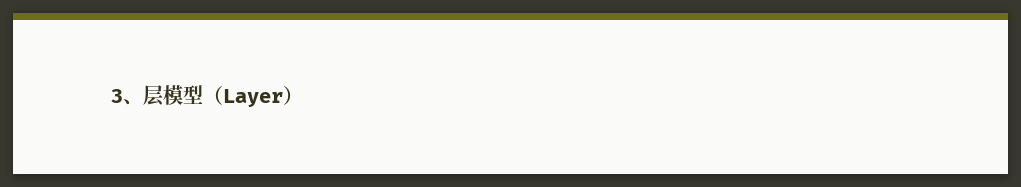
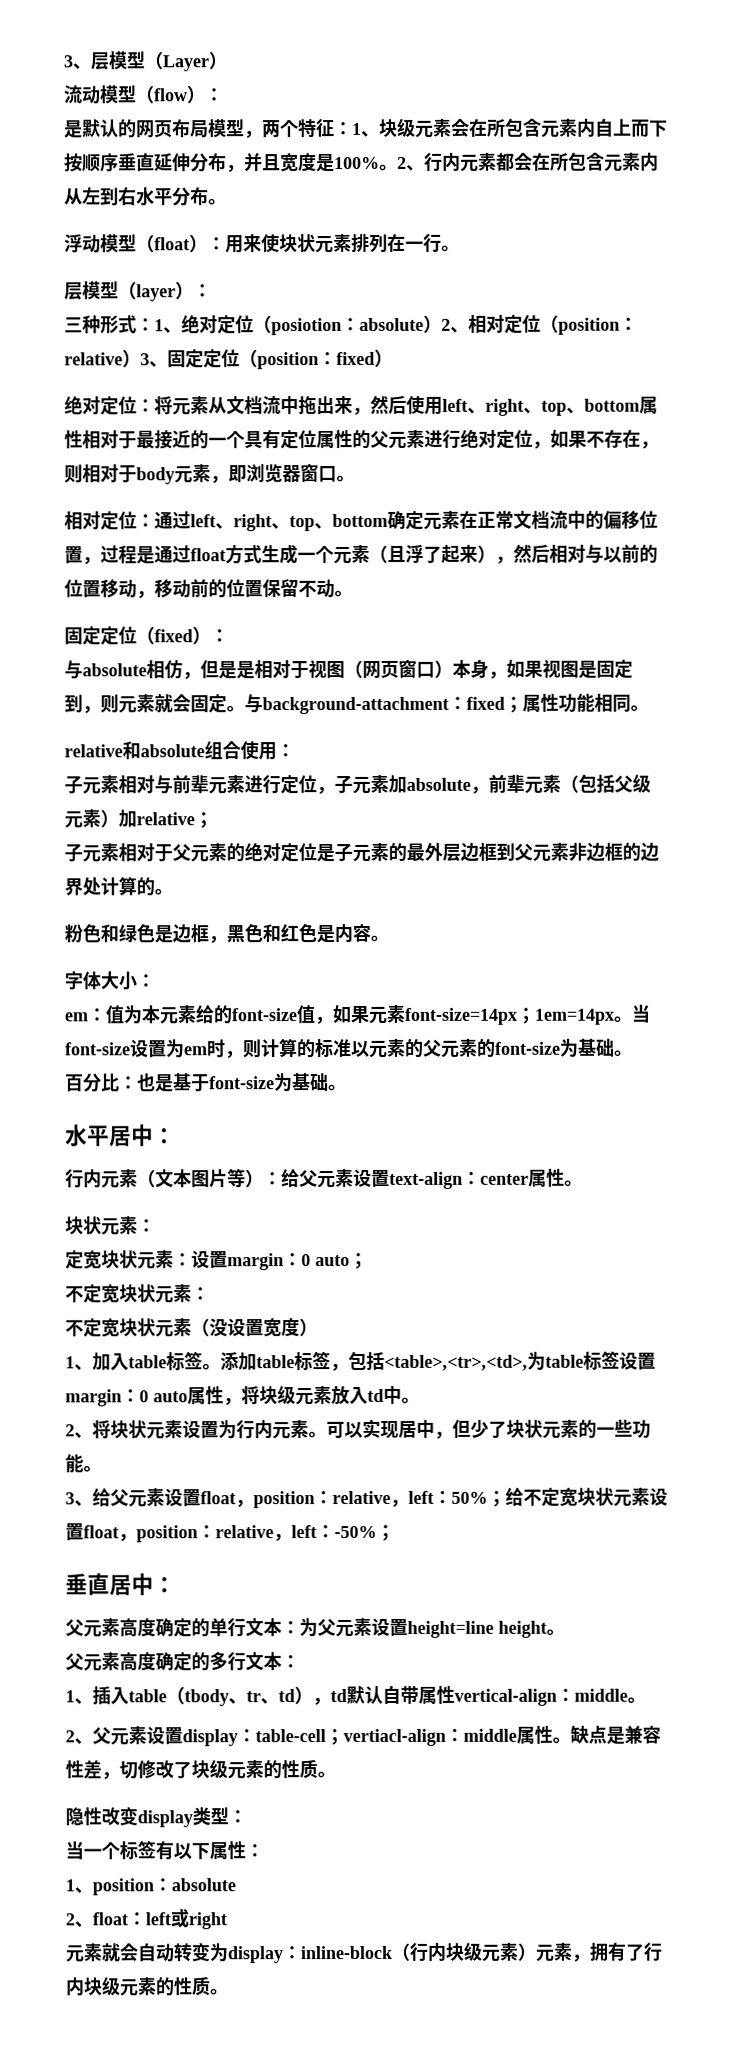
(303, 95) none -> [64,85,224,105] [64,117,668,139] [64,151,659,173] [64,187,227,207] [64,233,460,254] [64,281,212,302] [64,314,638,336] [64,348,393,370] [64,394,658,416] [64,428,659,450] [64,464,355,485] [64,510,658,532] [64,543,658,565] [64,579,353,599] [64,626,229,646] [64,659,633,680] [64,693,649,715] [64,741,295,761] [64,773,651,795] [64,809,213,829] [64,842,659,863] [64,876,173,897] [64,923,389,944] [64,971,155,991] [64,1004,650,1025] [65,1038,633,1059] [65,1073,347,1093] [65,1124,176,1147] [65,1168,583,1189] [65,1216,156,1236] [65,1249,368,1271] [65,1283,210,1304] [65,1317,318,1338] [65,1350,656,1372] [65,1385,420,1407] [65,1418,651,1440] [65,1454,102,1473] [65,1486,668,1509] [65,1523,395,1543] [65,1573,176,1596] [65,1617,565,1638] [65,1651,300,1672] [65,1685,646,1707] [65,1725,661,1747] [65,1759,336,1780] [65,1806,247,1828] [65,1840,264,1860] [65,1878,236,1896] [65,1908,227,1930] [65,1941,662,1964] [65,1976,229,1997] // 流动模型（flow）： // 是默认的网页布局模型，两个特征：1、块级元素会在所包含元素内自上而下按顺序垂直延伸分布，并且宽度是100%。2、行内元素都会在所包含元素内从左到右水平分布。 // 浮动模型（float）：用来使块状元素排列在一行。 // 层模型（layer）： // 三种形式：1、绝对定位（posiotion：absolute）2、相对定位（position：relative）3、固定定位（position：fixed） // 绝对定位：将元素从文档流中拖出来，然后使用left、right、top、bottom属性相对于最接近的一个具有定位属性的父元素进行绝对定位，如果不存在，则相对于body元素，即浏览器窗口。 // 相对定位：通过left、right、top、bottom确定元素在正常文档流中的偏移位置，过程是通过float方式生成一个元素（且浮了起来），然后相对与以前的位置移动，移动前的位置保留不动。 // 固定定位（fixed）： // 与absolute相仿，但是是相对于视图（网页窗口）本身，如果视图是固定到，则元素就会固定。与background-attachment：fixed；属性功能相同。 // relative和absolute组合使用： // 子元素相对与前辈元素进行定位，子元素加absolute，前辈元素（包括父级元素）加relative； // 子元素相对于父元素的绝对定位是子元素的最外层边框到父元素非边框的边界处计算的。 // 粉色和绿色是边框，黑色和红色是内容。 // 字体大小： // em：值为本元素给的font-size值，如果元素font-size=14px；1em=14px。当font-size设置为em时，则计算的标准以元素的父元素的font-size为基础。 // 百分比：也是基于font-size为基础。 // 水平居中： // 行内元素（文本图片等）：给父元素设置text-align：center属性。 // 块状元素： // 定宽块状元素：设置margin：0 auto； // 不定宽块状元素： // 不定宽块状元素（没设置宽度） // 1、加入table标签。添加table标签，包括<table>,<tr>,<td>,为table标签设置margin：0 auto属性，将块级元素放入td中。 // 2、将块状元素设置为行内元素。可以实现居中，但少了块状元素的一些功能。 // 3、给父元素设置float，position：relative，left：50%；给不定宽块状元素设置float，position：relative，left：-50%； // 垂直居中： // 父元素高度确定的单行文本：为父元素设置height=line height。 // 父元素高度确定的多行文本： // 1、插入table（tbody、tr、td），td默认自带属性vertical-align：middle。 // 2、父元素设置display：table-cell；vertiacl-align：middle属性。缺点是兼容性差，切修改了块级元素的性质。 // 隐性改变display类型： // 当一个标签有以下属性： // 1、position：absolute // 2、float：left或right // 元素就会自动转变为display：inline-block（行内块级元素）元素，拥有了行内块级元素的性质。

